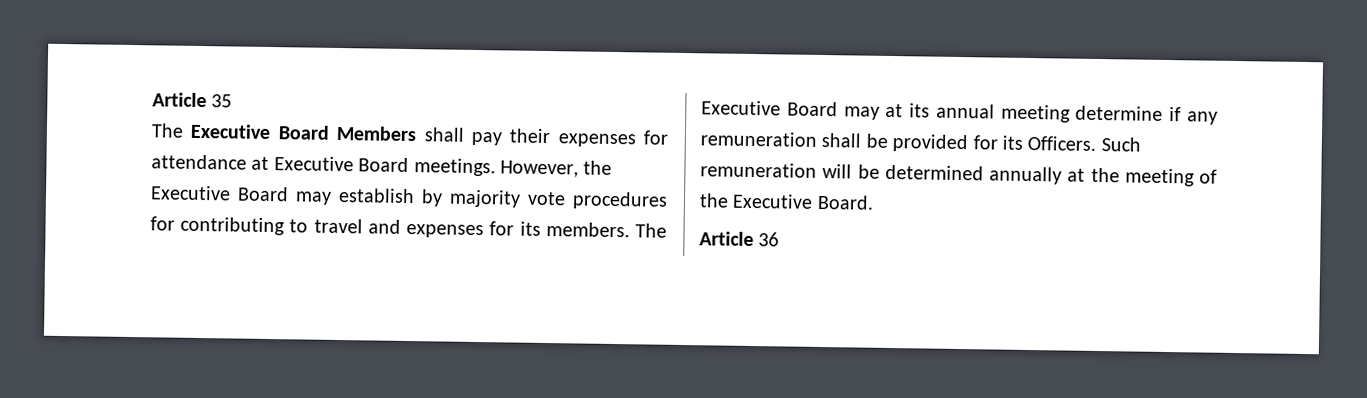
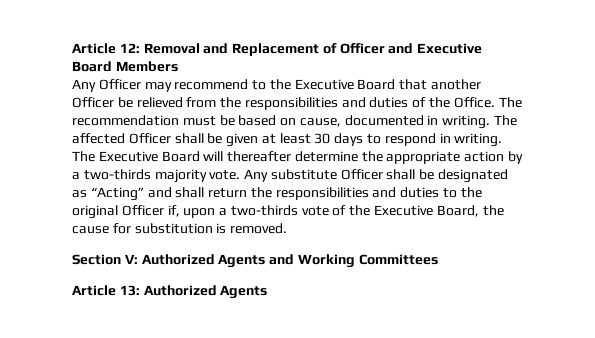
[152,92,233,108] [151,123,668,148] [151,154,613,178] [150,185,668,210] [150,216,667,239] [701,100,1218,125] [700,131,1141,153] [700,162,1217,187] [699,193,874,210] [699,231,780,247] Article 35 // The Executive Board Members shall pay their expenses for attendance at Executive Board meetings. However, the Executive Board may establish by majority vote procedures for contributing to travel and expenses for its members. The Executive Board may at its annual meeting determine if any remuneration shall be provided for its Officers. Such remuneration will be determined annually at the meeting of the Executive Board. // Article 36 -> [72,43,483,56] [72,61,178,72] [72,79,482,92] [72,97,522,110] [72,115,518,129] [72,133,503,147] [72,151,524,164] [72,169,509,183] [72,187,482,201] [72,205,504,219] [72,223,288,234] [72,254,438,268] [72,285,268,299] Article 12: Removal and Replacement of Officer and Executive Board Members // Any Officer may recommend to the Executive Board that another Officer be relieved from the responsibilities and duties of the Office. The recommendation must be based on cause, documented in writing. The affected Officer shall be given at least 30 days to respond in writing. The Executive Board will thereafter determine the appropriate action by a two-thirds majority vote. Any substitute Officer shall be designated as “Acting” and shall return the responsibilities and duties to the original Officer if, upon a two-thirds vote of the Executive Board, the cause for substitution is removed. // Section V: Authorized Agents and Working Committees // Article 13: Authorized Agents

